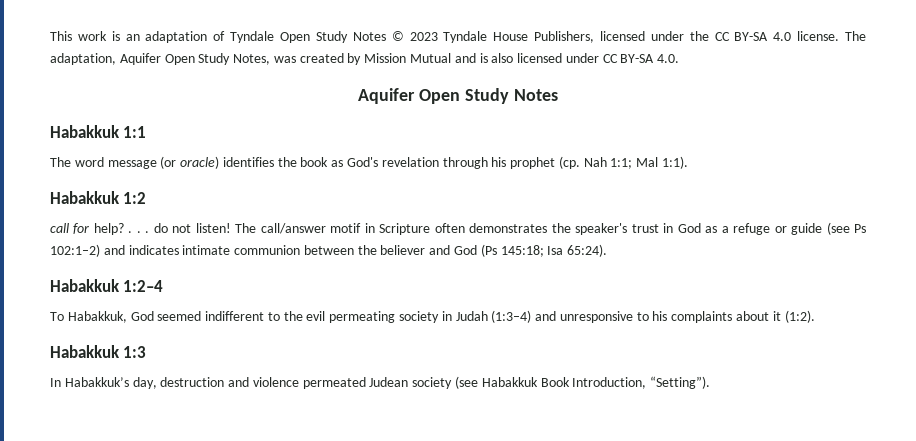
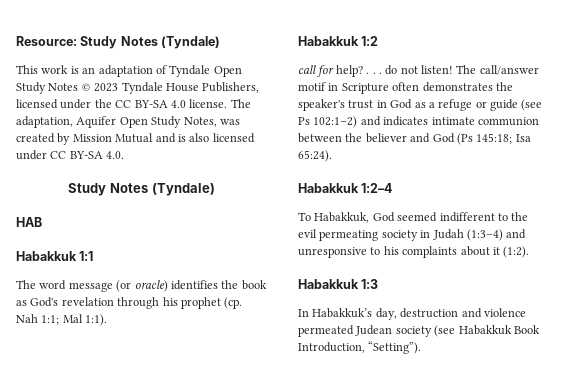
(50, 36) none -> [16,36,221,49] Resource: Study Notes (Tyndale) //
[358,88,558,104] Aquifer Open Study Notes -> [68,183,215,196] [16,217,42,227] Study Notes (Tyndale) // HAB

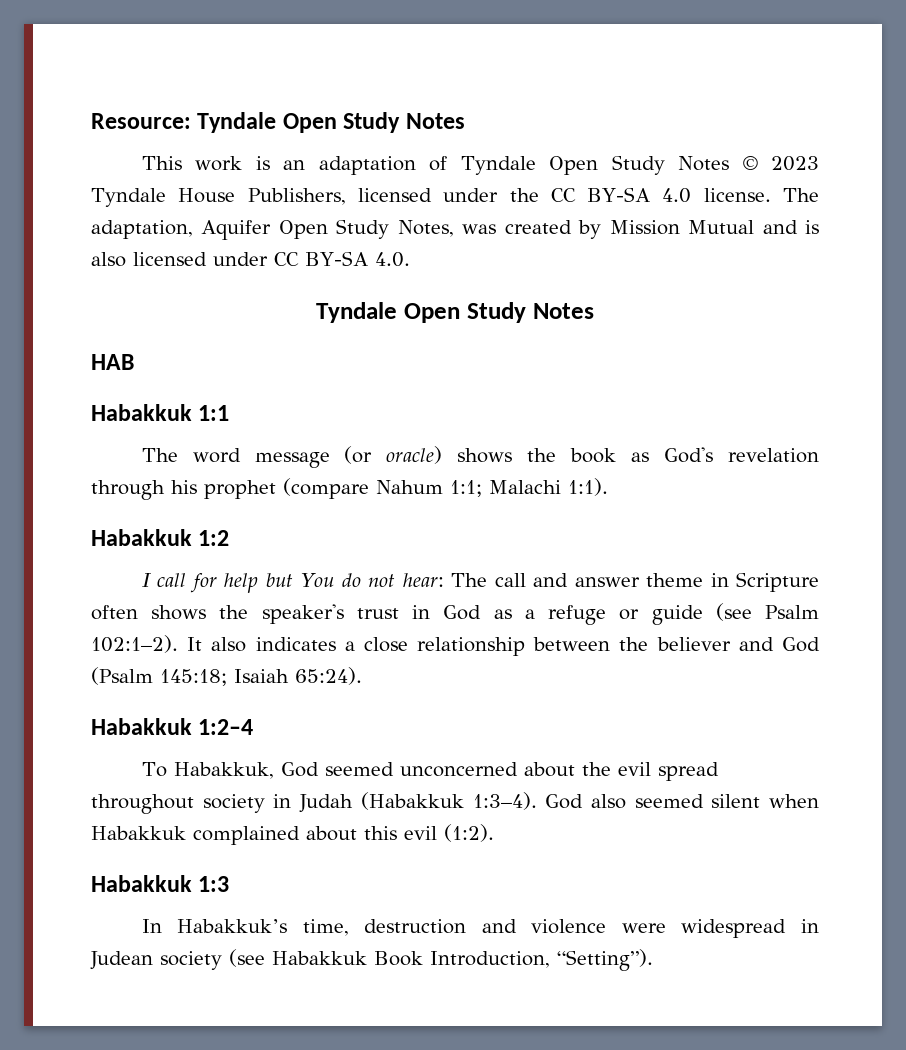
[80,36,221,49] Study Notes (Tyndale) -> [197,112,465,133] Tyndale Open Study Notes
[68,183,215,196] Study Notes (Tyndale) -> [316,302,594,323] Tyndale Open Study Notes
[170,280,218,290] identifies -> [457,448,513,463] shows
[224,297,243,309] [16,314,83,325] (cp. Nah 1:1; Mal -> [283,478,561,499] (compare Nahum 1:1; Malachi
(379, 41) none -> [141,573,152,587] I
[335,65,539,77] [298,82,326,91] help? . . . do not listen! The call/answer motif -> [224,573,704,593] help but You do not hear: The call and answer theme
[422,82,493,92] demonstrates -> [151,605,207,620] shows
[298,116,539,128] Ps 102:1–2) and indicates intimate communion -> [765,605,820,619] [91,635,526,656] Psalm 102:1–2). It also indicates a close relationship
[456,133,531,145] (Ps 145:18; Isa -> [91,667,289,686] (Psalm 145:18; Isaiah
[439,212,529,222] [298,229,527,241] [298,246,500,258] indifferent to the evil permeating society in Judah (1:3–4) and unresponsive to his complaints about it -> [399,762,719,781] [91,792,819,814] [91,826,437,845] unconcerned about the evil spread throughout society in Judah (Habakkuk 1:3–4). God also seemed silent when Habakkuk complained about this evil
[375,308,397,320] day, -> [302,919,349,936] time,
[298,325,354,337] permeated -> [621,919,819,938] were widespread in

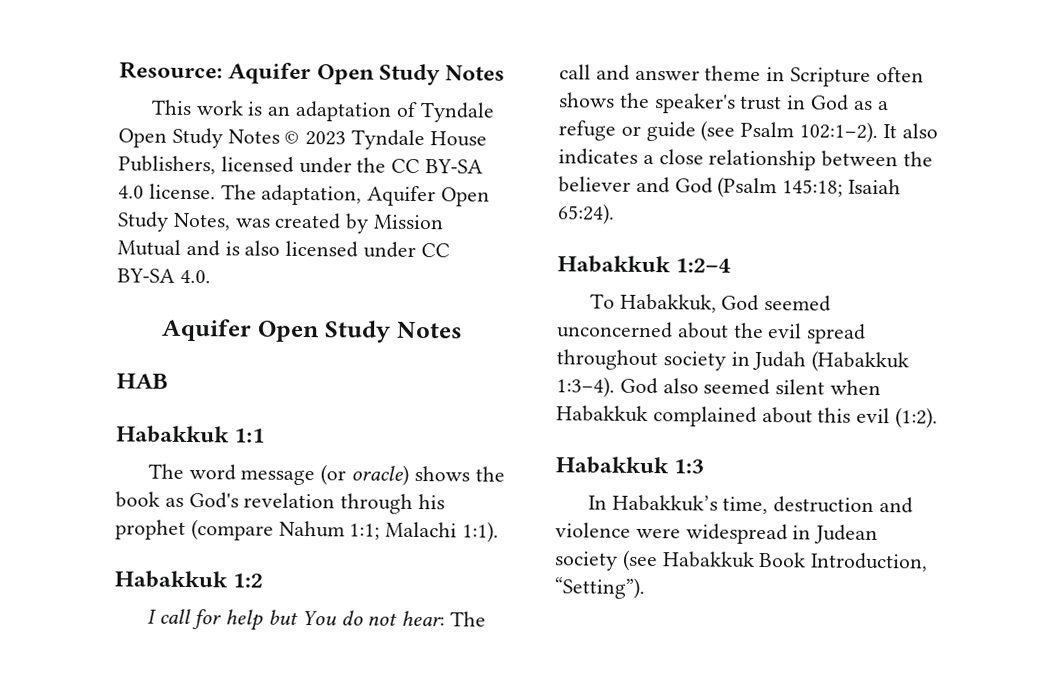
[197,112,277,133] Tyndale -> [228,62,312,85] Aquifer
[316,302,398,323] Tyndale -> [161,318,253,342] Aquifer

